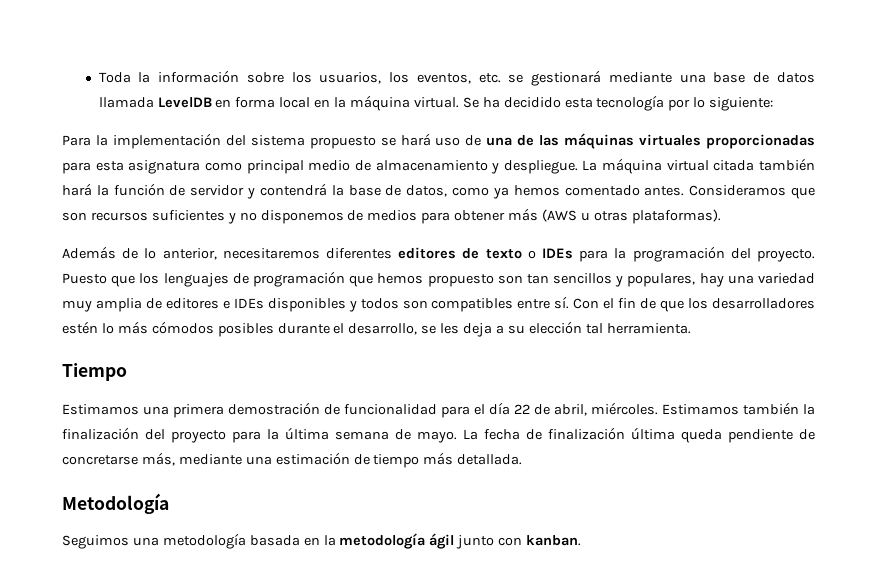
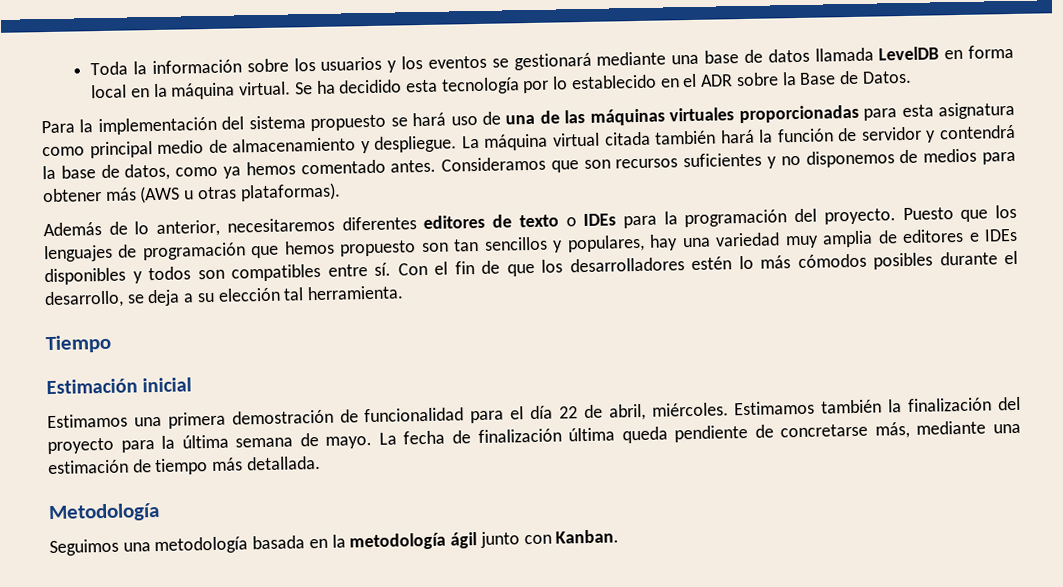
[319,72,501,84] usuarios, los eventos, etc. -> [320,55,487,73] usuarios y los eventos
[709,97,774,111] siguiente: -> [570,70,912,90] establecido en el ADR sobre la Base de Datos.
[440,323,460,334] les -> (145, 299) none
(127, 372) none -> [46,377,193,395] // Estimación inicial
[526,535,582,546] kanban. -> [555,529,620,544] Kanban.

